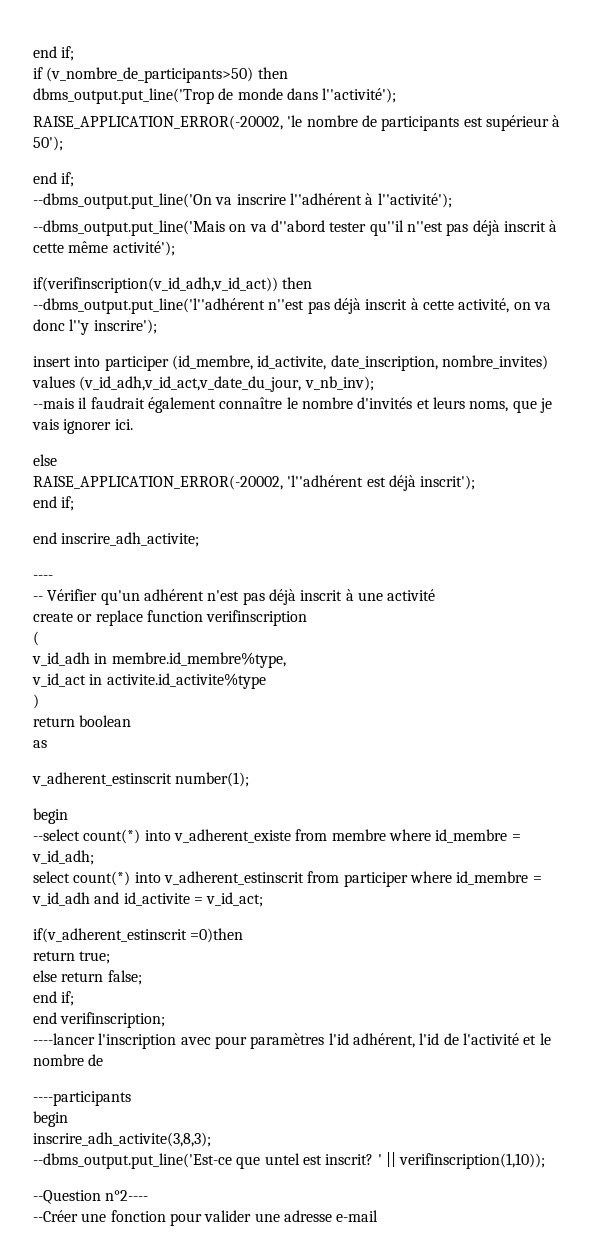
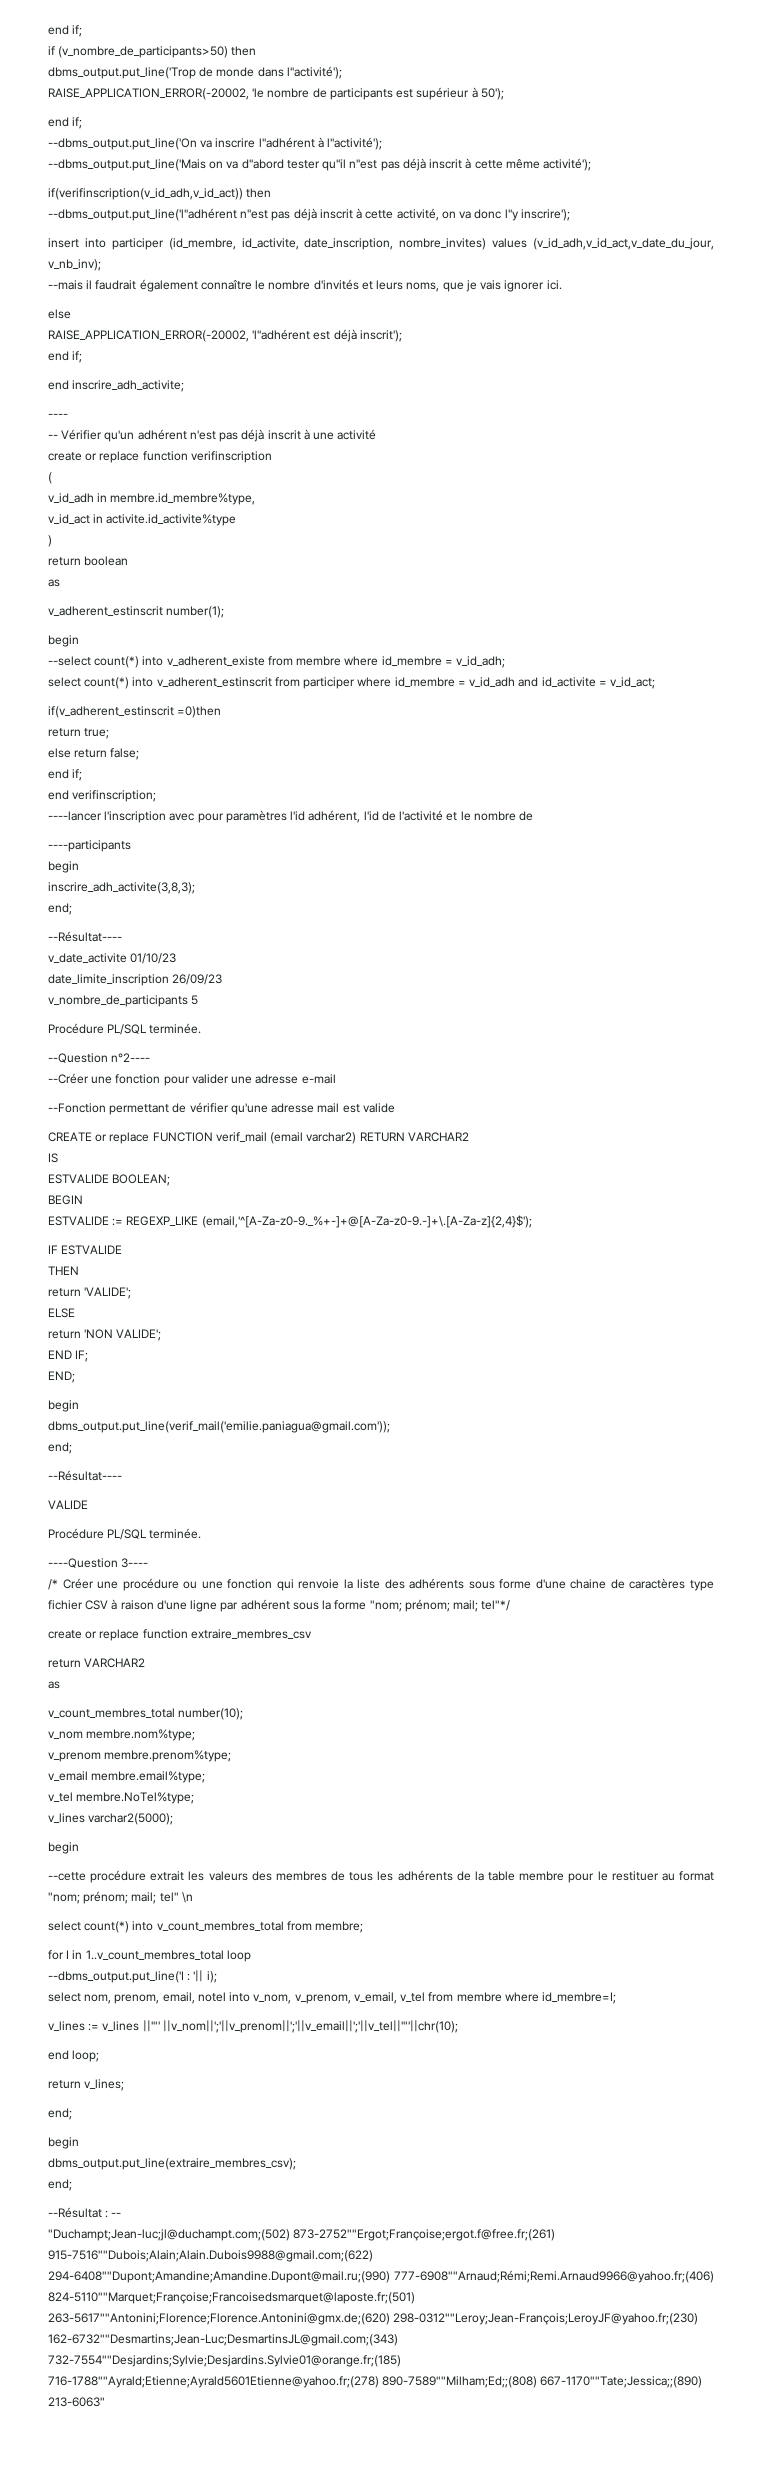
[33,1152,546,1169] --dbms_output.put_line('Est-ce que untel est inscrit? ' || verifinscription(1,10)); -> [48,903,72,915] [48,931,122,942] [48,953,177,964] [48,974,223,986] [48,995,199,1007] [48,1023,202,1035] end; // --Résultat---- // v_date_activite 01/10/23 // date_limite_inscription 26/09/23 // v_nombre_de_participants 5 // Procédure PL/SQL terminée.
(379, 1216) none -> [48,1102,395,1115] [48,1132,469,1144] [48,1153,58,1163] [48,1174,171,1186] [48,1195,83,1205] [48,1215,532,1228] [48,1245,123,1255] [48,1266,79,1275] [48,1287,132,1299] [48,1308,75,1318] [48,1329,162,1341] [48,1350,89,1362] [48,1371,75,1383] [48,1400,79,1412] [48,1421,390,1433] [48,1442,72,1454] [48,1470,122,1481] [48,1500,88,1509] [48,1528,202,1540] [48,1558,149,1568] [48,1578,714,1591] [48,1599,511,1612] [48,1629,312,1641] [48,1658,146,1668] [48,1681,60,1689] [48,1708,244,1720] [48,1729,196,1741] [48,1750,232,1762] [48,1771,206,1783] [48,1792,195,1804] [48,1813,174,1825] [48,1842,79,1854] [48,1870,714,1883] [48,1891,193,1904] [48,1921,364,1933] [48,1950,251,1962] [48,1970,217,1983] [48,1992,617,2004] [48,2020,458,2033] [48,2050,100,2062] [48,2079,125,2091] [48,2108,72,2120] [48,2137,79,2149] [48,2158,296,2170] [48,2179,72,2191] [48,2207,122,2218] [48,2229,556,2241] [48,2250,373,2262] [48,2270,714,2283] [48,2292,415,2304] [48,2313,699,2325] [48,2334,398,2346] [48,2355,401,2367] [48,2376,703,2388] [48,2397,105,2407] // --Fonction permettant de vérifier qu'une adresse mail est valide // CREATE or replace FUNCTION verif_mail (email varchar2) RETURN VARCHAR2 // IS // ESTVALIDE BOOLEAN; // BEGIN // ESTVALIDE := REGEXP_LIKE (email,'^[A-Za-z0-9._%+-]+@[A-Za-z0-9.-]+\.[A-Za-z]{2,4}$'); // IF ESTVALIDE // THEN // return 'VALIDE'; // ELSE // return 'NON VALIDE'; // END IF; // END; // begin // dbms_output.put_line(verif_mail('emilie.paniagua@gmail.com')); // end; // --Résultat---- // VALIDE // Procédure PL/SQL terminée. // ----Question 3---- // /* Créer une procédure ou une fonction qui renvoie la liste des adhérents sous forme d'une chaine de caractères type fichier CSV à raison d'une ligne par adhérent sous la forme "nom; prénom; mail; tel"*/ // create or replace function extraire_membres_csv // return VARCHAR2 // as // v_count_membres_total number(10); // v_nom membre.nom%type; // v_prenom membre.prenom%type; // v_email membre.email%type; // v_tel membre.NoTel%type; // v_lines varchar2(5000); // begin // --cette procédure extrait les valeurs des membres de tous les adhérents de la table membre pour le restituer au format "nom; prénom; mail; tel" \n // select count(*) into v_count_membres_total from membre; // for I in 1..v_count_membres_total loop // --dbms_output.put_line('I : '|| i); // select nom, prenom, email, notel into v_nom, v_prenom, v_email, v_tel from membre where id_membre=I; // v_lines := v_lines ||'"' ||v_nom||';'||v_prenom||';'||v_email||';'||v_tel||'"'||chr(10); // end loop; // return v_lines; // end; // begin // dbms_output.put_line(extraire_membres_csv); // end; // --Résultat : -- // "Duchampt;Jean-luc;jl@duchampt.com;(502) 873-2752""Ergot;Françoise;ergot.f@free.fr;(261) 915-7516""Dubois;Alain;Alain.Dubois9988@gmail.com;(622) 294-6408""Dupont;Amandine;Amandine.Dupont@mail.ru;(990) 777-6908""Arnaud;Rémi;Remi.Arnaud9966@yahoo.fr;(406) 824-5110""Marquet;Françoise;Francoisedsmarquet@laposte.fr;(501) 263-5617""Antonini;Florence;Florence.Antonini@gmx.de;(620) 298-0312""Leroy;Jean-François;LeroyJF@yahoo.fr;(230) 162-6732""Desmartins;Jean-Luc;DesmartinsJL@gmail.com;(343) 732-7554""Desjardins;Sylvie;Desjardins.Sylvie01@orange.fr;(185) 716-1788""Ayrald;Etienne;Ayrald5601Etienne@yahoo.fr;(278) 890-7589""Milham;Ed;;(808) 667-1170""Tate;Jessica;;(890) 213-6063"

